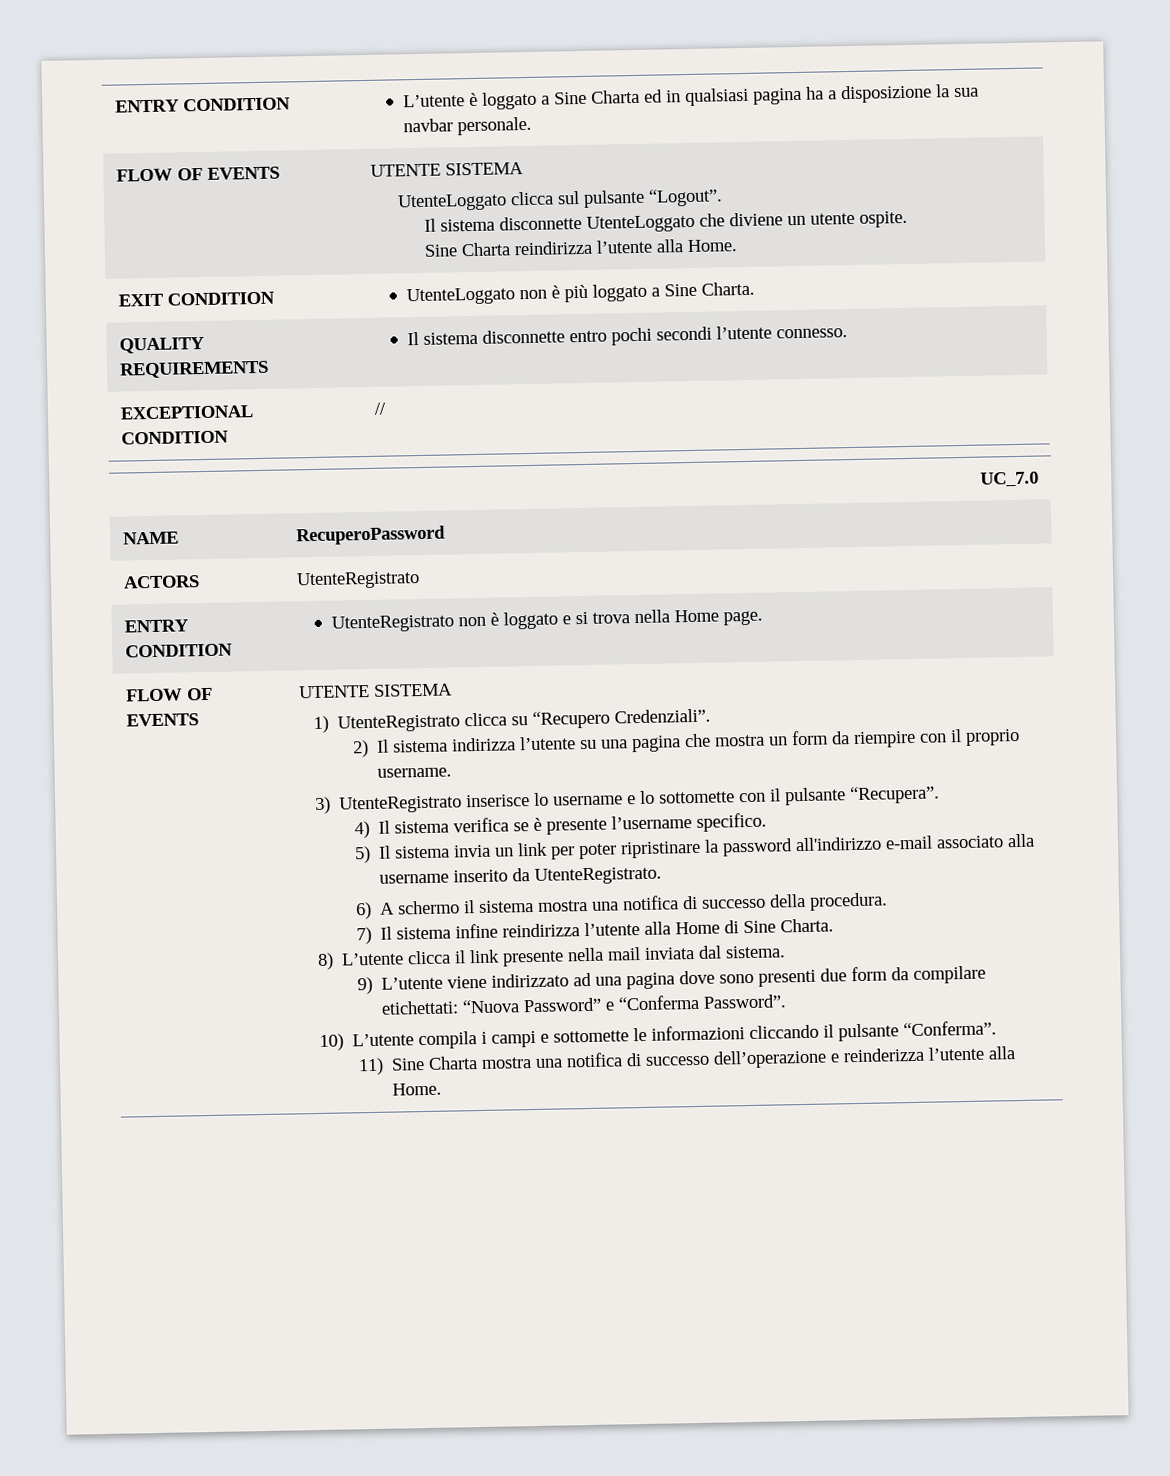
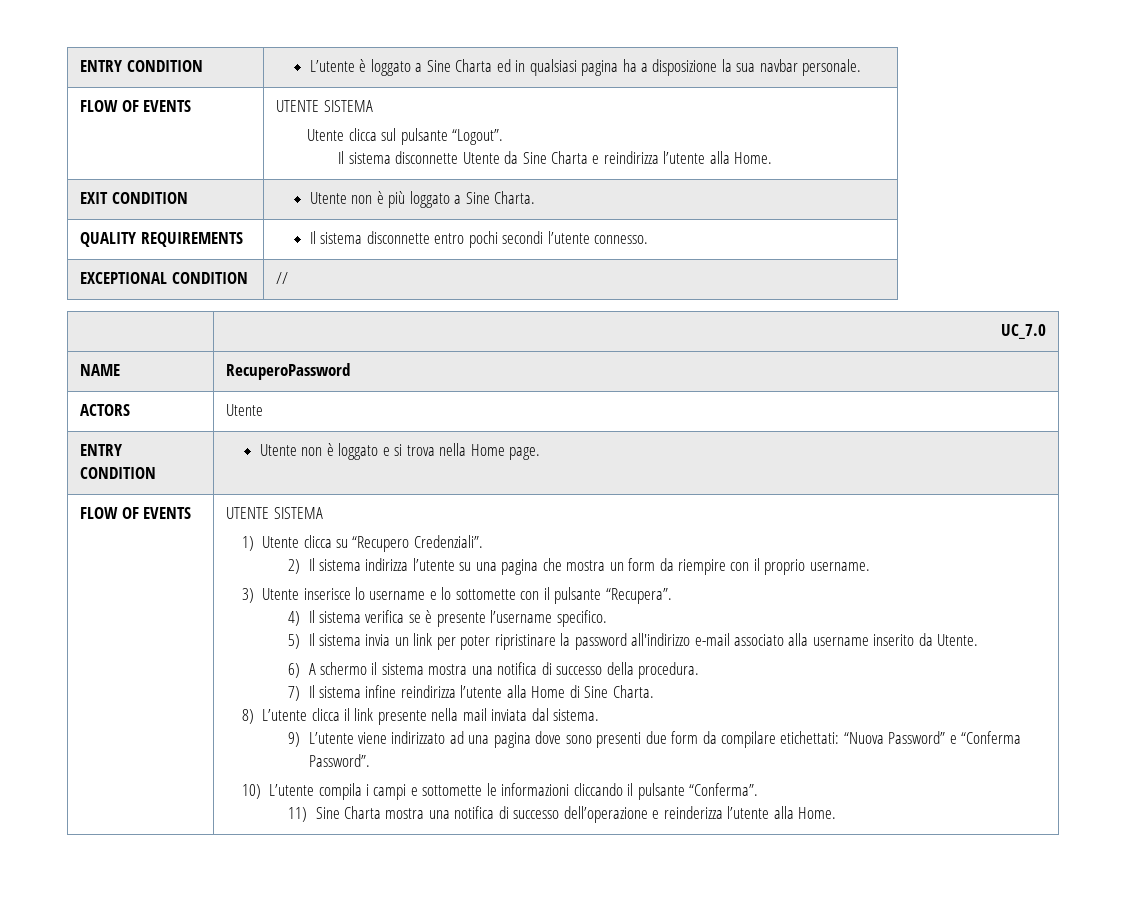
[396,193,507,212] UtenteLoggato -> [307,129,345,141] Utente
[586,210,909,233] [424,242,512,257] UtenteLoggato che diviene un utente ospite. // Sine Charta -> [462,151,600,164] Utente da Sine Charta e
[405,287,515,306] UtenteLoggato -> [309,192,347,204] Utente
[296,571,421,590] [124,619,190,633] [125,643,234,658] [330,614,454,633] UtenteRegistrato // ENTRY CONDITION | UtenteRegistrato -> [226,404,264,416] [80,444,123,456] [80,467,157,479] [259,444,297,456] Utente // ENTRY CONDITION | Utente
[336,714,460,733] UtenteRegistrato -> [262,536,300,548] Utente
[338,795,462,814] UtenteRegistrato -> [262,588,300,600] Utente
[534,866,663,885] UtenteRegistrato. -> [937,634,979,646] Utente.

